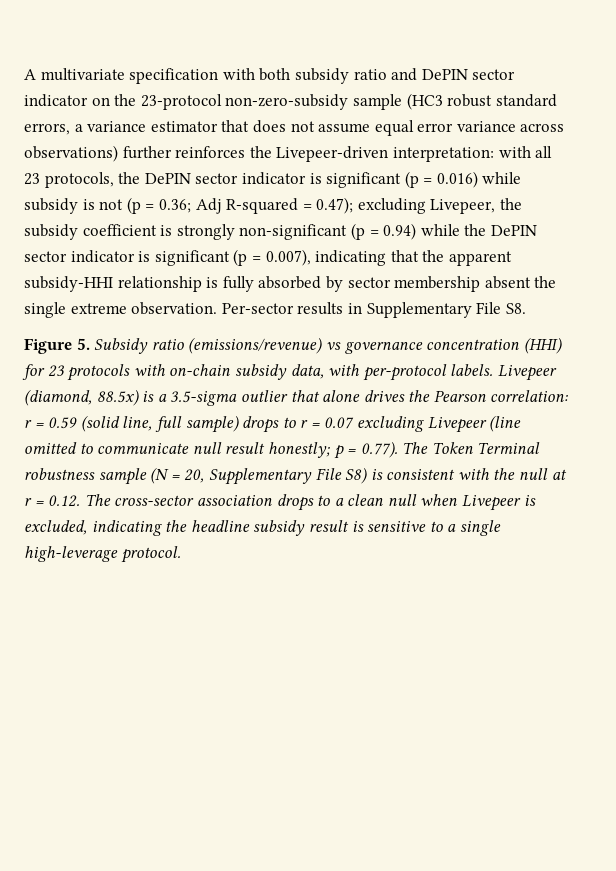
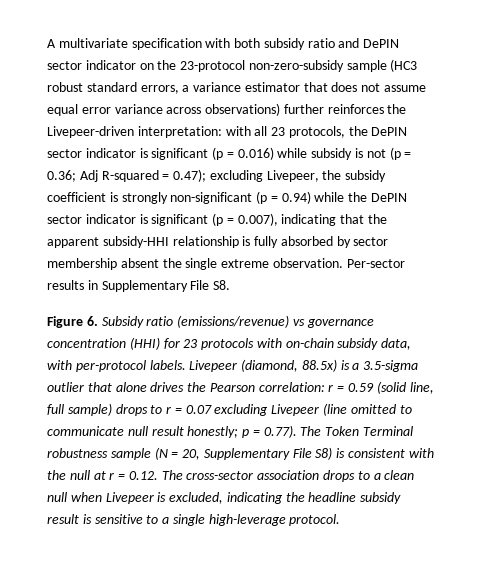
[76,338,90,350] 5. -> [86,316,98,326] 6.

